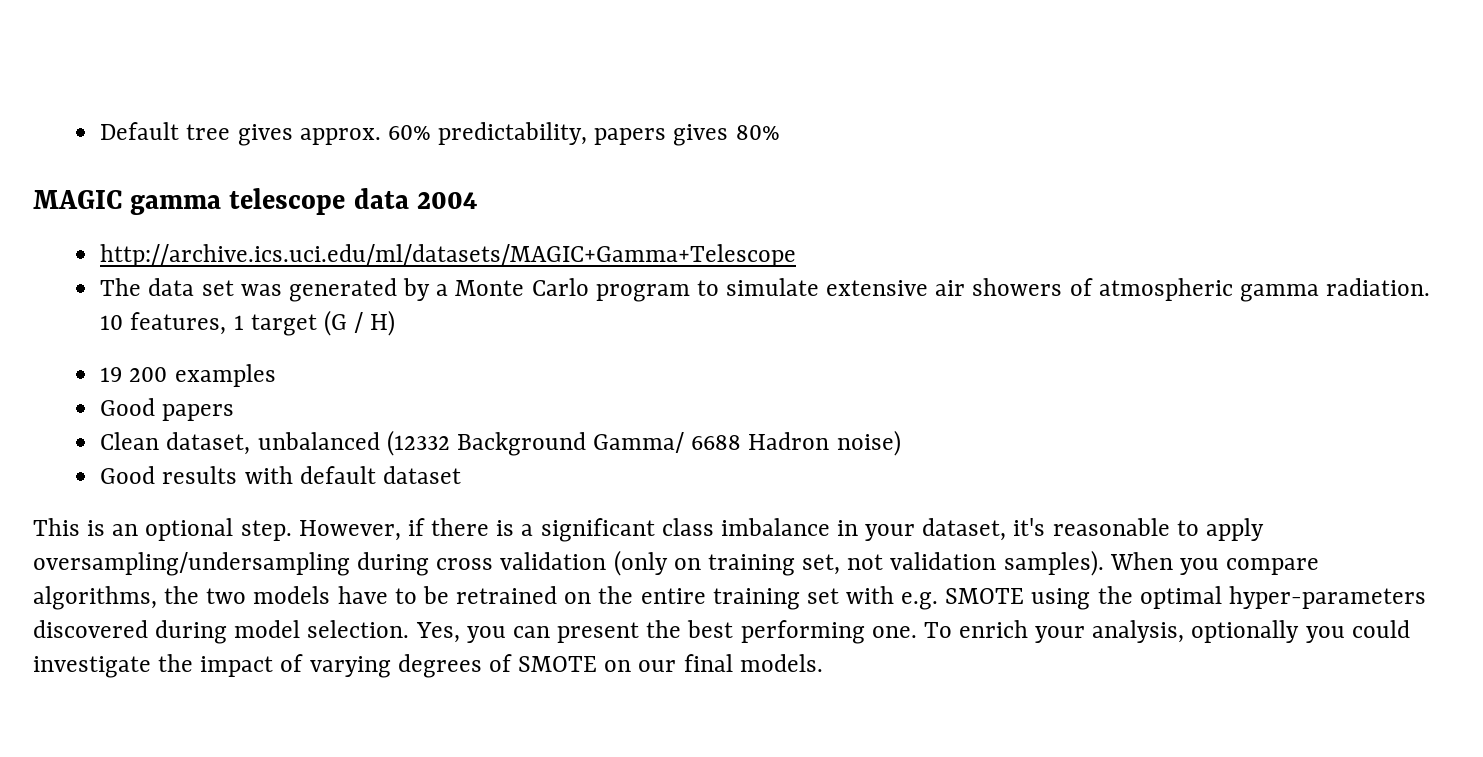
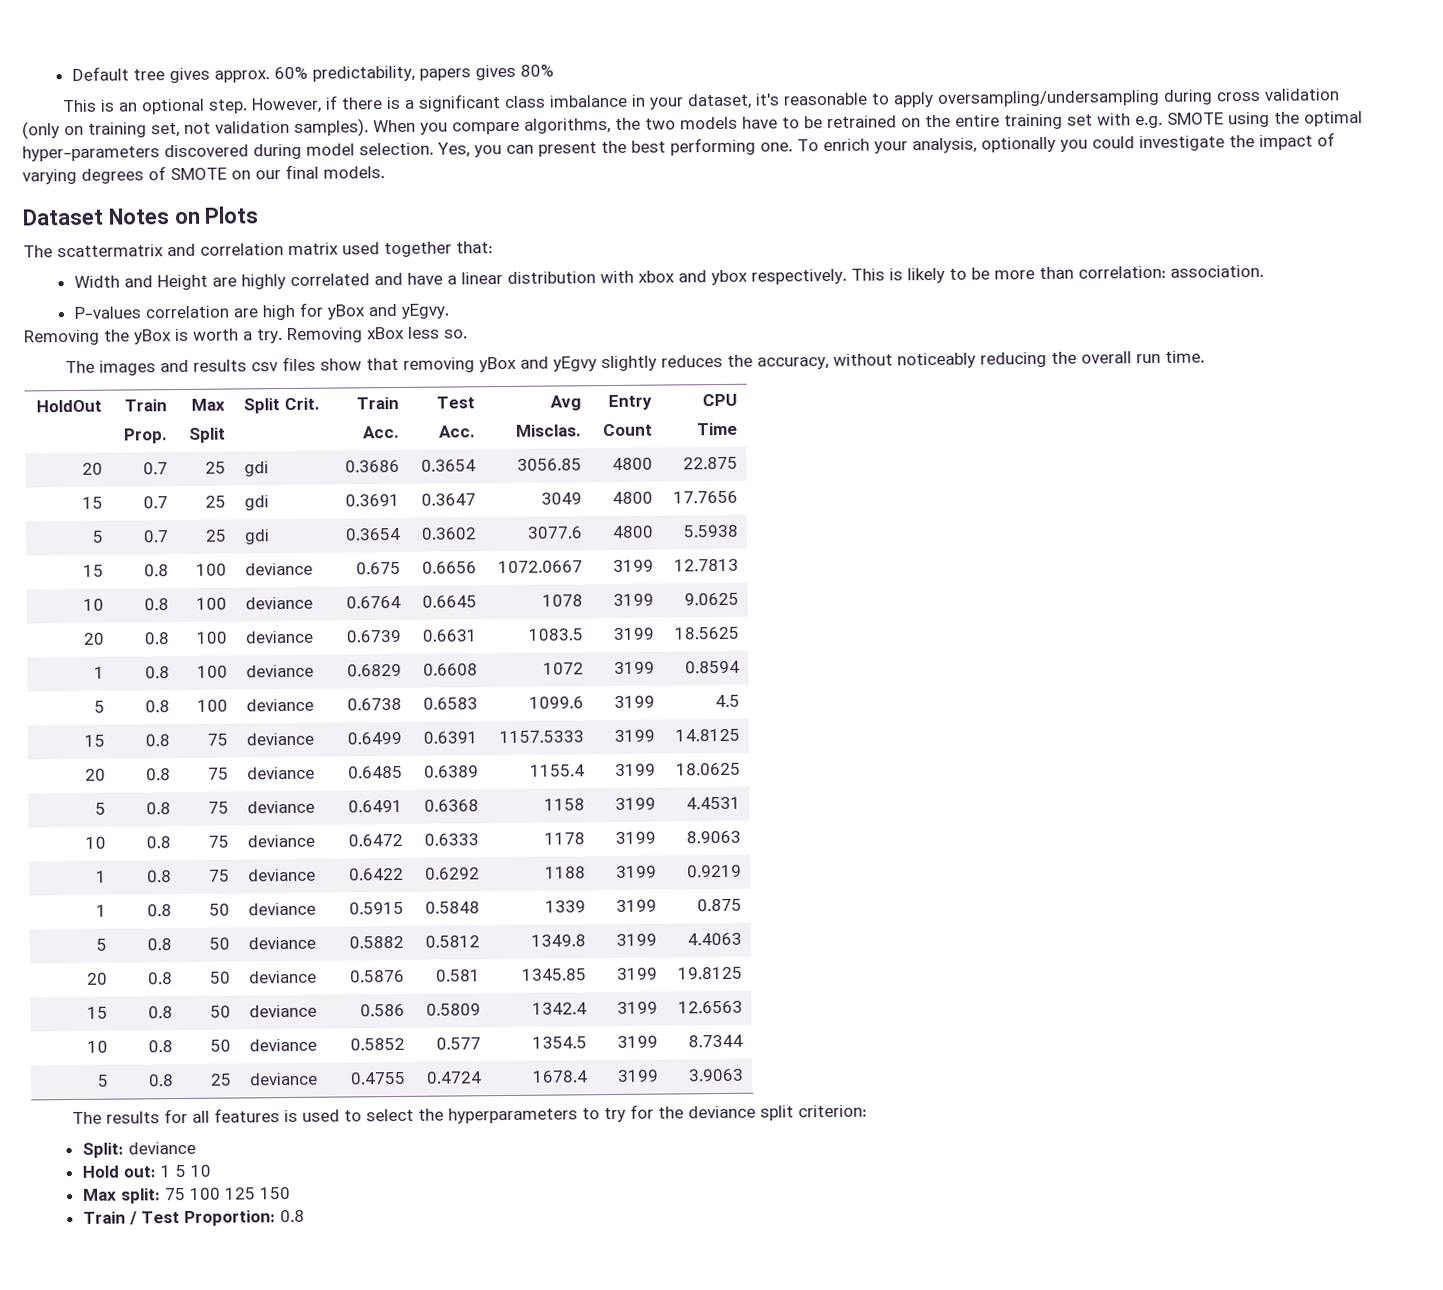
[33,188,477,215] [100,244,797,267] [100,278,1431,302] [100,310,396,336] [100,364,276,387] [100,398,235,421] [100,430,901,456] [100,466,461,484] // MAGIC gamma telescope data 2004 // http://archive.ics.uci.edu/ml/datasets/MAGIC+Gamma+Telescope // The data set was generated by a Monte Carlo program to simulate extensive air showers of atmospheric gamma radiation. 10 features, 1 target (G / H) // 19 200 examples // Good papers // Clean dataset, unbalanced (12332 Background Gamma/ 6688 Hadron noise) // Good results with default dataset -> (554, 70) none
(823, 663) none -> [22,206,260,226] [23,241,493,258] [73,264,1264,291] [73,302,449,321] [24,326,468,346] [65,350,1206,376] [35,399,102,413] [123,399,167,412] [122,428,168,444] [190,398,225,411] [187,427,226,443] [243,397,321,414] [355,396,399,410] [361,425,400,439] [435,396,475,409] [437,425,476,438] [549,395,581,411] [514,424,582,437] [607,394,652,411] [601,423,653,437] [701,393,737,407] [695,422,738,436] [81,462,103,475] [142,462,168,475] [204,461,226,474] [244,461,270,477] [344,459,400,473] [420,459,476,472] [516,458,582,471] [611,457,653,471] [682,456,738,470] [81,496,103,509] [142,496,168,509] [204,495,226,508] [244,495,270,511] [344,493,400,507] [420,493,476,506] [540,492,582,505] [611,491,653,505] [672,490,738,504] [91,530,104,543] [142,530,169,543] [204,529,227,542] [244,529,271,545] [344,527,401,541] [420,527,477,540] [526,526,583,539] [611,525,654,539] [682,524,739,538] [82,564,104,577] [143,564,169,577] [195,563,227,576] [245,562,314,576] [355,561,401,575] [421,561,477,574] [497,560,583,574] [612,559,654,573] [673,558,739,572] [82,598,104,611] [143,598,169,611] [195,597,227,610] [245,596,314,610] [345,595,401,609] [421,595,477,608] [541,594,583,607] [612,593,654,607] [683,592,739,606] [82,632,104,645] [143,632,169,645] [195,631,227,644] [245,630,314,644] [345,629,401,643] [421,629,477,642] [527,628,583,641] [612,627,654,641] [673,626,739,640] [93,666,105,679] [144,666,170,679] [196,665,228,678] [246,664,315,678] [346,663,402,677] [422,663,478,676] [542,662,584,675] [613,661,655,675] [684,660,740,674] [93,700,105,713] [144,700,170,713] [196,699,228,712] [246,698,315,712] [346,697,402,711] [422,697,478,710] [528,696,584,709] [613,695,655,709] [714,694,740,708] [83,734,105,747] [144,734,170,747] [206,733,228,746] [246,732,315,746] [346,731,402,745] [422,731,478,744] [498,730,584,744] [613,729,655,742] [674,728,740,742] [84,768,106,781] [145,768,171,781] [207,767,229,780] [247,766,316,780] [347,765,403,779] [423,765,479,778] [529,764,585,777] [614,763,656,776] [675,762,741,776] [94,802,106,815] [145,802,171,815] [207,801,229,814] [247,800,316,814] [347,799,403,813] [423,799,479,812] [543,798,585,811] [614,797,656,810] [685,796,741,810] [84,836,106,849] [145,836,171,849] [207,835,229,848] [247,834,316,848] [347,833,403,847] [423,833,479,846] [543,832,585,845] [614,831,656,844] [685,830,741,844] [95,870,107,883] [146,870,172,883] [208,869,230,882] [248,868,317,882] [348,867,404,881] [424,867,480,880] [544,866,586,879] [615,865,657,878] [686,864,742,878] [95,904,107,917] [146,904,172,917] [208,903,230,916] [248,902,317,916] [348,901,404,915] [424,901,480,914] [544,900,586,913] [615,899,657,912] [696,898,742,912] [95,938,107,951] [146,938,172,951] [208,937,230,950] [248,936,317,950] [348,935,404,949] [424,935,480,948] [530,934,586,947] [615,933,657,946] [686,932,742,946] [86,972,108,985] [147,972,173,985] [209,971,231,984] [248,970,318,984] [348,969,405,983] [434,969,481,982] [520,968,587,981] [615,967,658,980] [676,966,743,980] [86,1006,108,1019] [147,1006,173,1019] [209,1005,231,1018] [249,1004,318,1018] [359,1003,405,1017] [425,1003,481,1016] [531,1002,587,1015] [616,1001,658,1014] [677,1000,743,1014] [86,1040,108,1053] [147,1040,173,1053] [209,1039,231,1052] [249,1038,318,1052] [349,1037,405,1051] [435,1037,481,1050] [531,1036,587,1049] [616,1035,658,1048] [687,1034,743,1048] [96,1074,109,1087] [147,1074,174,1087] [209,1073,232,1086] [249,1072,319,1086] [349,1071,406,1085] [425,1071,482,1084] [531,1070,588,1083] [616,1069,659,1082] [687,1068,744,1082] [72,1104,868,1125] [81,1141,196,1158] [81,1164,211,1178] [82,1187,291,1204] [82,1209,305,1227] // Dataset Notes on Plots // The scattermatrix and correlation matrix used together that: // Width and Height are highly correlated and have a linear distribution with xbox and ybox respectively. This is likely to be more than correlation: association. // P-values correlation are high for yBox and yEgvy. // Removing the yBox is worth a try. Removing xBox less so. // The images and results csv files show that removing yBox and yEgvy slightly reduces the accuracy, without noticeably reducing the overall run time. // HoldOut | Train // Prop. | Max // Split | Split Crit. | Train // Acc. | Test // Acc. | Avg // Misclas. | Entry // Count | CPU // Time // 20 | 0.7 | 25 | gdi | 0.3686 | 0.3654 | 3056.85 | 4800 | 22.875 // 15 | 0.7 | 25 | gdi | 0.3691 | 0.3647 | 3049 | 4800 | 17.7656 // 5 | 0.7 | 25 | gdi | 0.3654 | 0.3602 | 3077.6 | 4800 | 5.5938 // 15 | 0.8 | 100 | deviance | 0.675 | 0.6656 | 1072.0667 | 3199 | 12.7813 // 10 | 0.8 | 100 | deviance | 0.6764 | 0.6645 | 1078 | 3199 | 9.0625 // 20 | 0.8 | 100 | deviance | 0.6739 | 0.6631 | 1083.5 | 3199 | 18.5625 // 1 | 0.8 | 100 | deviance | 0.6829 | 0.6608 | 1072 | 3199 | 0.8594 // 5 | 0.8 | 100 | deviance | 0.6738 | 0.6583 | 1099.6 | 3199 | 4.5 // 15 | 0.8 | 75 | deviance | 0.6499 | 0.6391 | 1157.5333 | 3199 | 14.8125 // 20 | 0.8 | 75 | deviance | 0.6485 | 0.6389 | 1155.4 | 3199 | 18.0625 // 5 | 0.8 | 75 | deviance | 0.6491 | 0.6368 | 1158 | 3199 | 4.4531 // 10 | 0.8 | 75 | deviance | 0.6472 | 0.6333 | 1178 | 3199 | 8.9063 // 1 | 0.8 | 75 | deviance | 0.6422 | 0.6292 | 1188 | 3199 | 0.9219 // 1 | 0.8 | 50 | deviance | 0.5915 | 0.5848 | 1339 | 3199 | 0.875 // 5 | 0.8 | 50 | deviance | 0.5882 | 0.5812 | 1349.8 | 3199 | 4.4063 // 20 | 0.8 | 50 | deviance | 0.5876 | 0.581 | 1345.85 | 3199 | 19.8125 // 15 | 0.8 | 50 | deviance | 0.586 | 0.5809 | 1342.4 | 3199 | 12.6563 // 10 | 0.8 | 50 | deviance | 0.5852 | 0.577 | 1354.5 | 3199 | 8.7344 // 5 | 0.8 | 25 | deviance | 0.4755 | 0.4724 | 1678.4 | 3199 | 3.9063 // The results for all features is used to select the hyperparameters to try for the deviance split criterion: // Split: deviance // Hold out: 1 5 10 // Max split: 75 100 125 150 // Train / Test Proportion: 0.8

